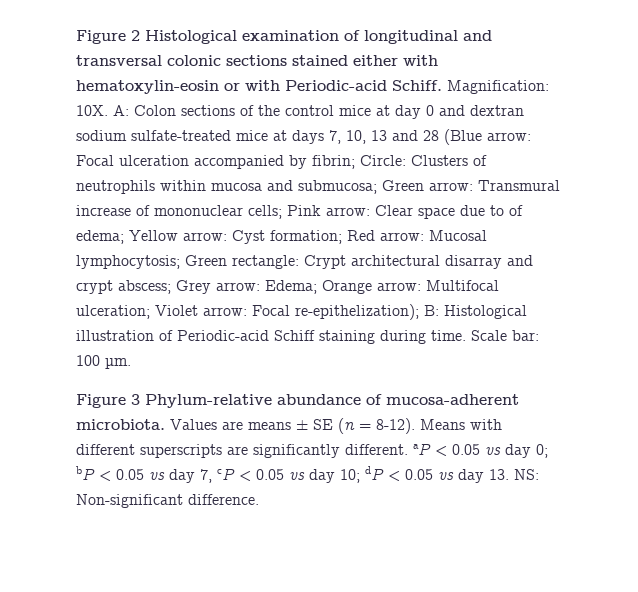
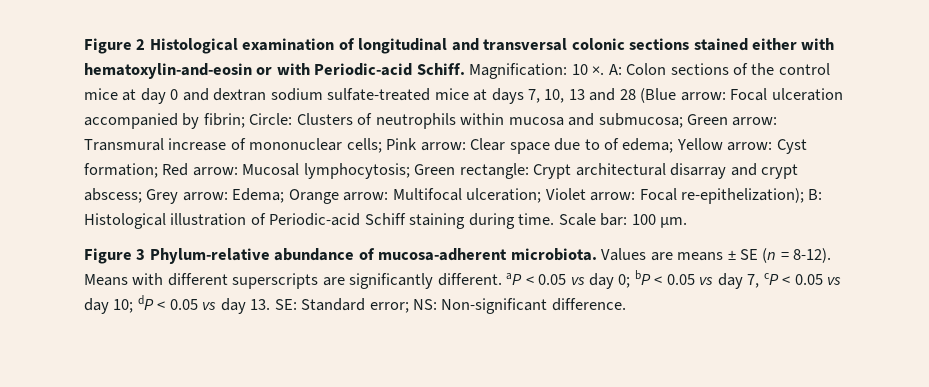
[76,80,219,94] hematoxylin-eosin -> [84,63,252,79] hematoxylin-and-eosin
[76,105,108,116] 10X. -> [571,64,605,75] 10 ×.
(509, 474) none -> [274,298,409,313] SE: Standard error;

